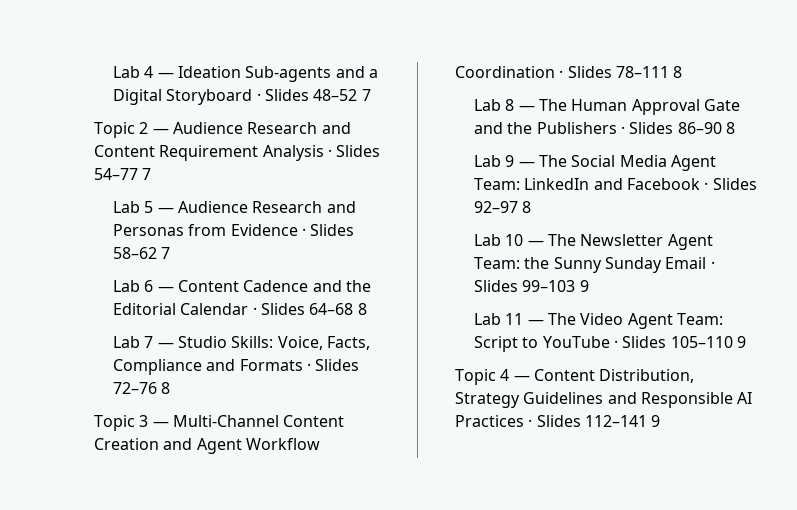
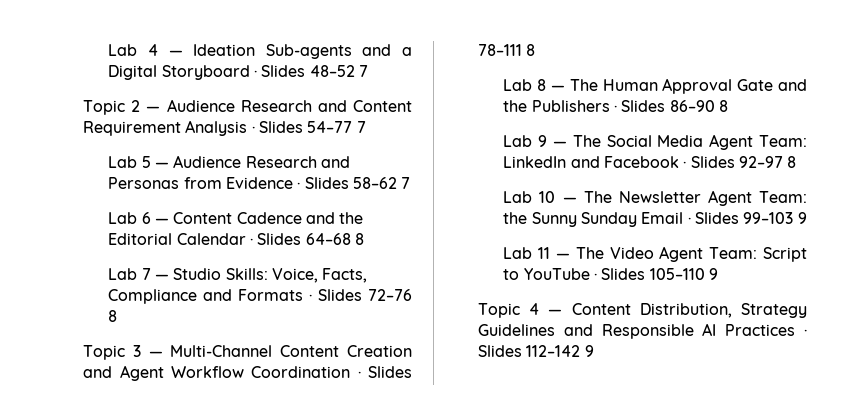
[584,415,647,427] 112–141 -> [526,345,581,357] 112–142

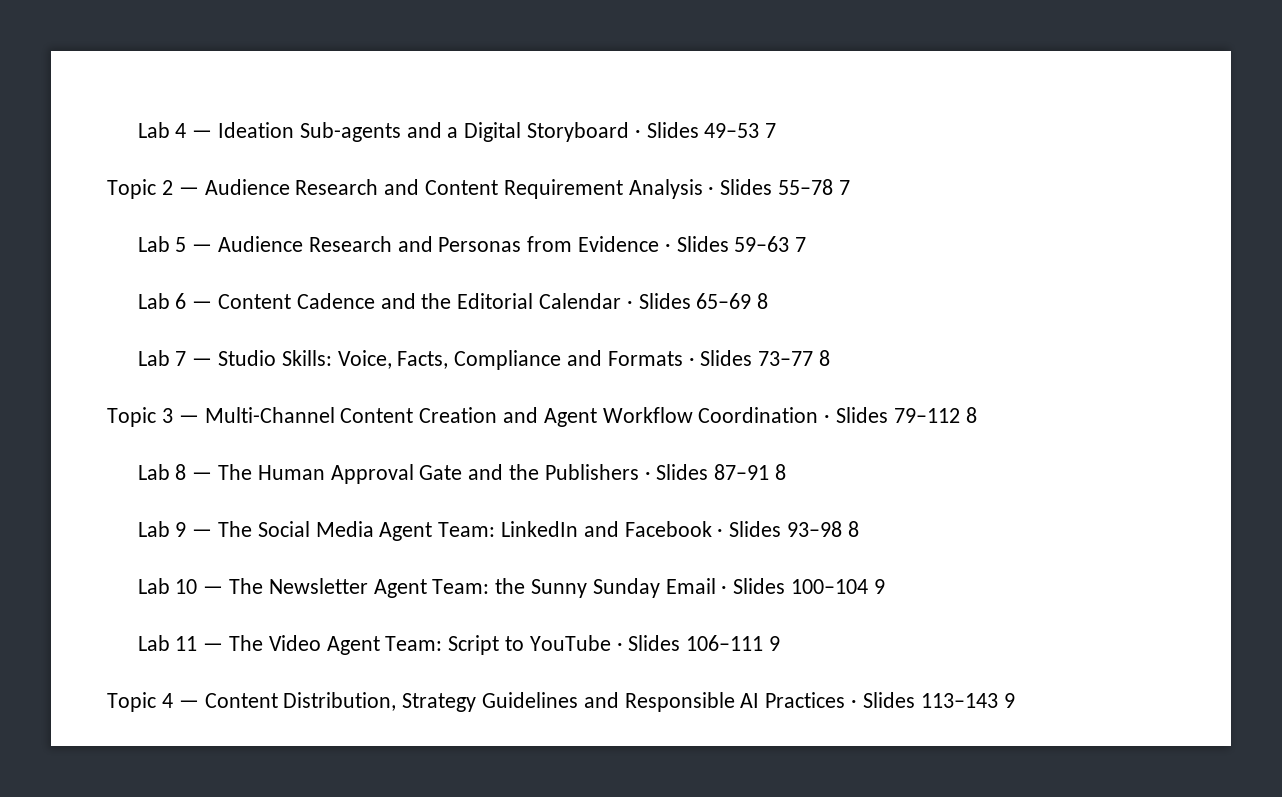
[309,65,355,77] 48–52 -> [704,123,760,138] 49–53
[307,121,353,133] 54–77 -> [778,179,834,195] 55–78
[352,177,397,189] 58–62 -> [734,236,790,252] 59–63
[305,233,351,245] 64–68 -> [696,293,752,309] 65–69
[368,289,412,301] 72–76 -> [758,351,814,366] 73–77
[478,44,523,56] 78–111 -> [893,408,960,423] 79–112
[669,100,715,112] 86–90 -> [714,464,770,480] 87–91
[738,156,783,168] 92–97 -> [786,521,842,537] 93–98
[743,212,794,224] 99–103 -> [790,579,868,594] 100–104
[649,268,705,280] 105–110 -> [686,635,764,651] 106–111
[526,345,581,357] 112–142 -> [920,693,998,708] 113–143

